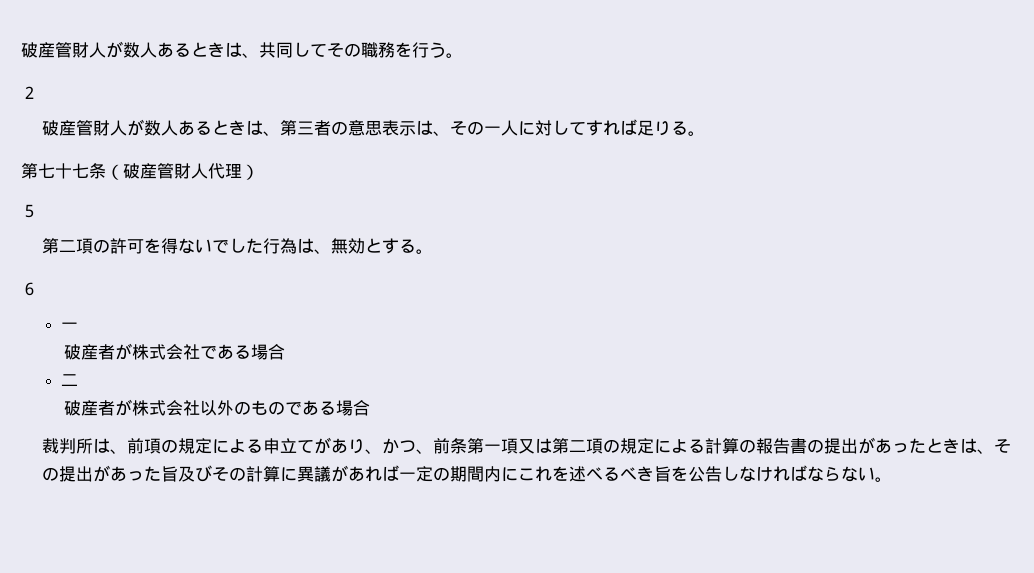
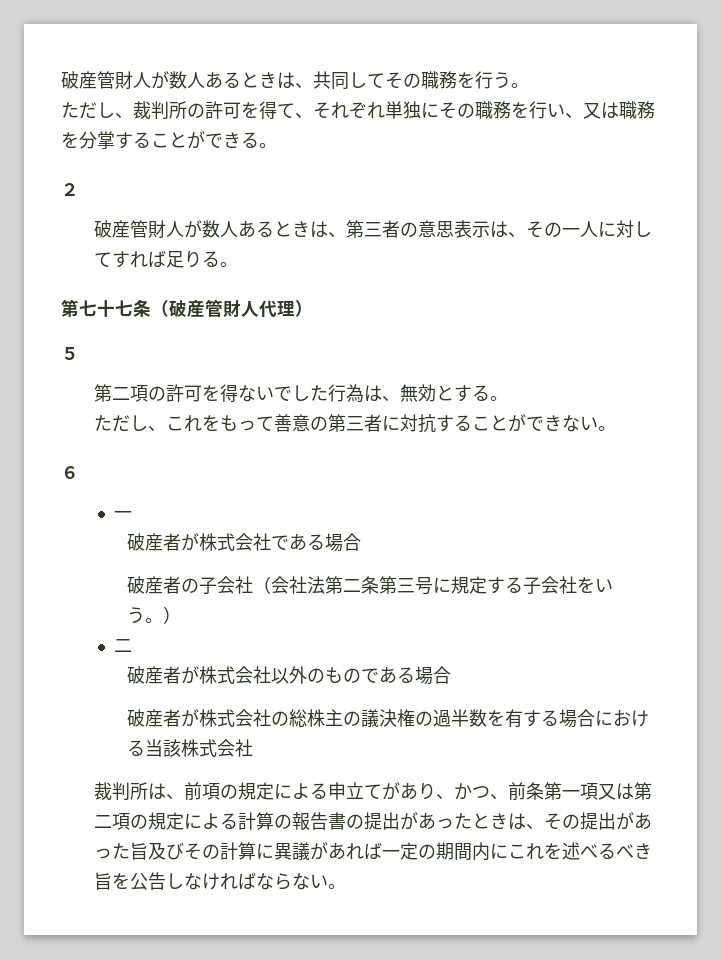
(463, 55) none -> [61,101,655,119] [61,131,277,149] // ただし、裁判所の許可を得て、それぞれ単独にその職務を行い、又は職務を分掌することができる。
(434, 251) none -> [94,414,617,433] // ただし、これをもって善意の第三者に対抗することができない。
(285, 352) none -> [127,576,614,595] [127,606,182,624] // 破産者の子会社（会社法第二条第三号に規定する子会社をいう。）
(370, 408) none -> [127,709,650,728] [127,739,254,757] // 破産者が株式会社の総株主の議決権の過半数を有する場合における当該株式会社

